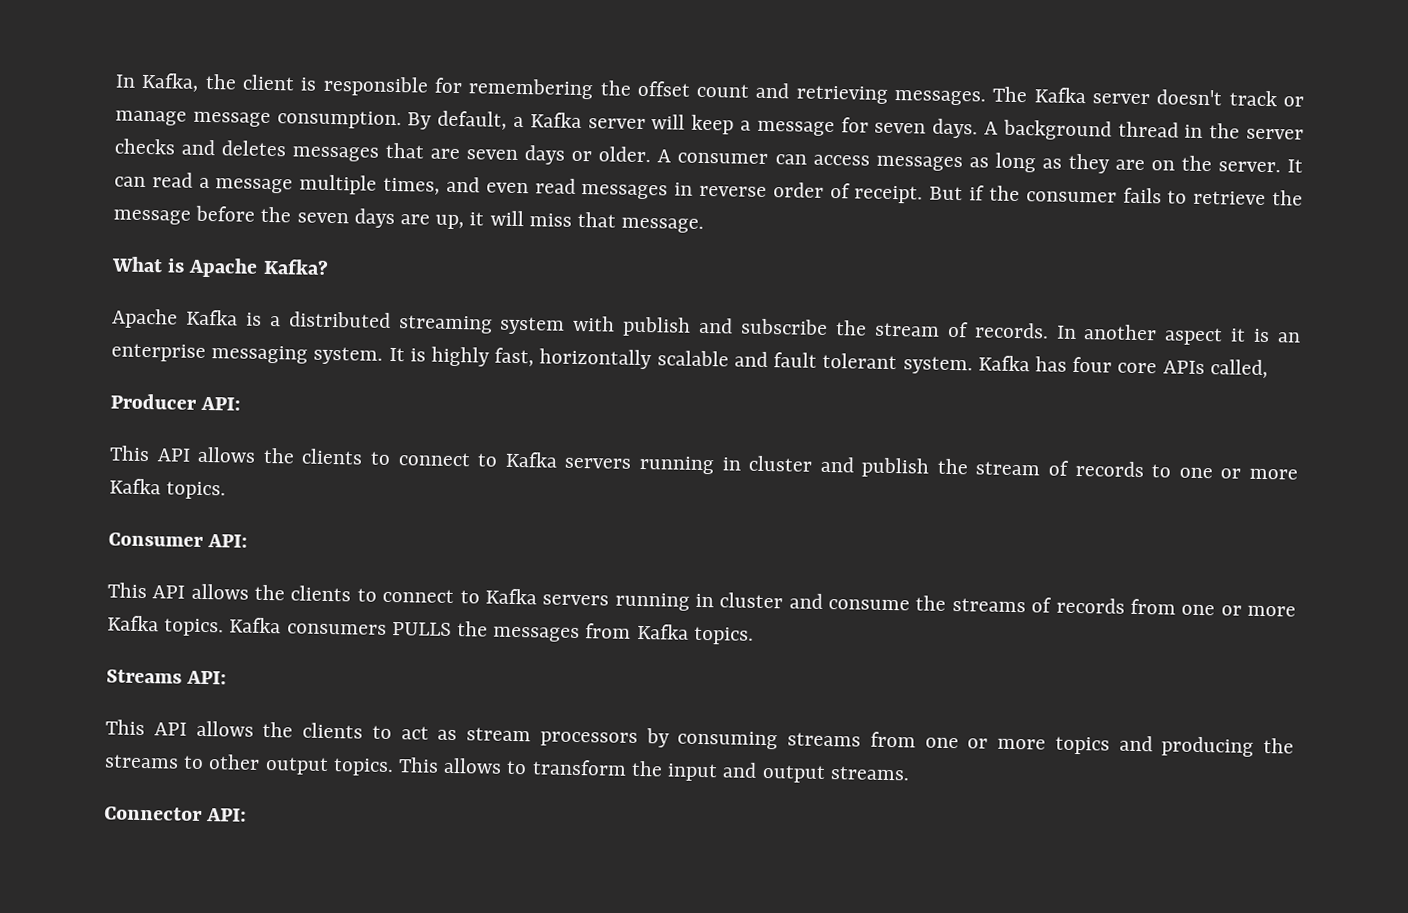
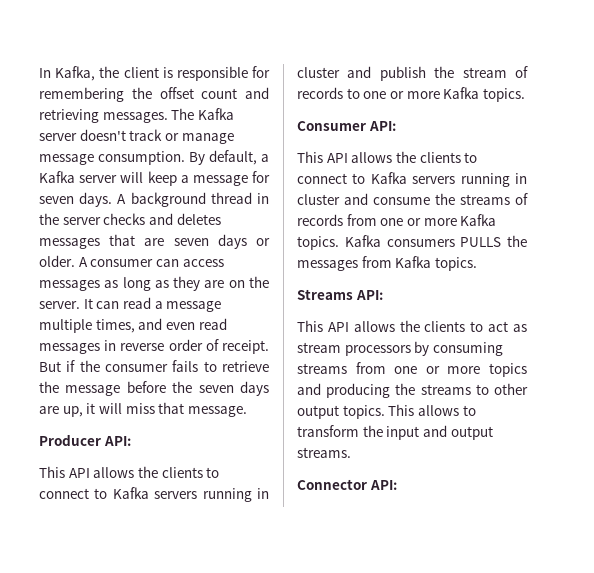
[111,256,329,278] [111,308,1301,346] [111,343,1268,379] // What is Apache Kafka? // Apache Kafka is a distributed streaming system with publish and subscribe the stream of records. In another aspect it is an enterprise messaging system. It is highly fast, horizontally scalable and fault tolerant system. Kafka has four core APIs called, -> (247, 411) none

